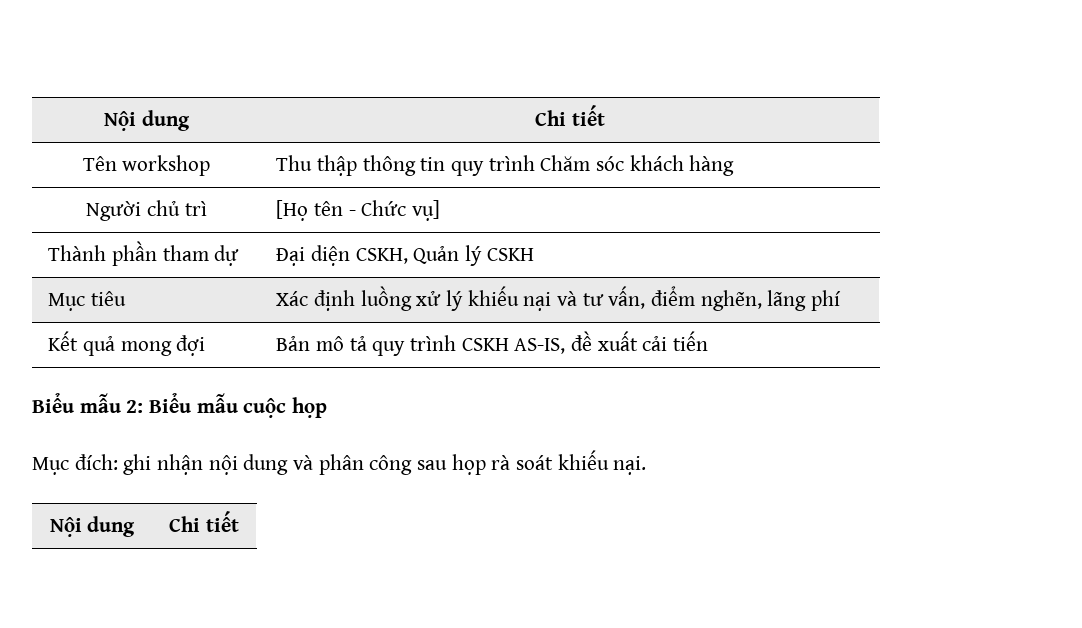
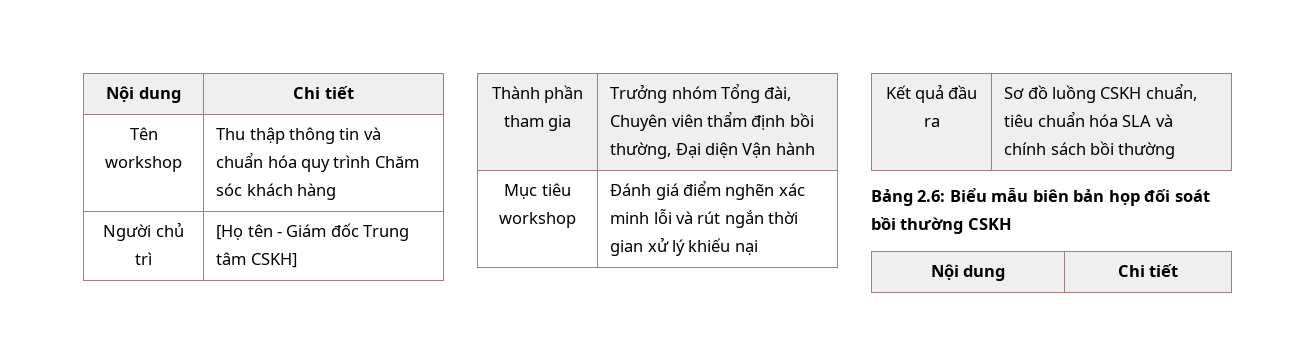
(446, 164) none -> [363,127,381,140] [216,152,297,168] và chuẩn hóa
[361,200,440,221] [48,241,240,266] [276,245,534,266] [48,291,126,311] [276,286,842,311] [48,331,206,356] [276,331,709,356] [32,393,328,418] [32,450,647,475] Chức vụ] // Thành phần tham dự | Đại diện CSKH, Quản lý CSKH // Mục tiêu | Xác định luồng xử lý khiếu nại và tư vấn, điểm nghẽn, lãng phí // Kết quả mong đợi | Bản mô tả quy trình CSKH AS-IS, đề xuất cải tiến // Biểu mẫu 2: Biểu mẫu cuộc họp // Mục đích: ghi nhận nội dung và phân công sau họp rà soát khiếu nại. -> [286,223,410,241] [216,252,297,268] [491,85,584,103] [503,115,572,131] [610,83,792,103] [610,111,814,131] [610,142,815,159] [504,183,571,199] [499,212,576,228] [610,180,805,200] [610,209,799,228] [610,237,758,256] [885,84,978,103] [923,118,940,127] [1004,83,1197,103] [1004,111,1173,127] [1004,141,1176,159] [871,188,1210,206] [871,217,1012,234] Giám đốc Trung tâm CSKH] // Thành phần tham gia | Trưởng nhóm Tổng đài, Chuyên viên thẩm định bồi thường, Đại diện Vận hành // Mục tiêu workshop | Đánh giá điểm nghẽn xác minh lỗi và rút ngắn thời gian xử lý khiếu nại // Kết quả đầu ra | Sơ đồ luồng CSKH chuẩn, tiêu chuẩn hóa SLA và chính sách bồi thường // Bảng 2.6: Biểu mẫu biên bản họp đối soát bồi thường CSKH

